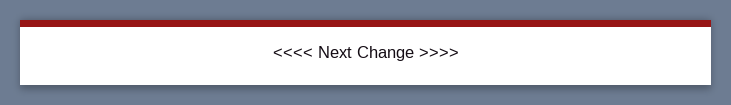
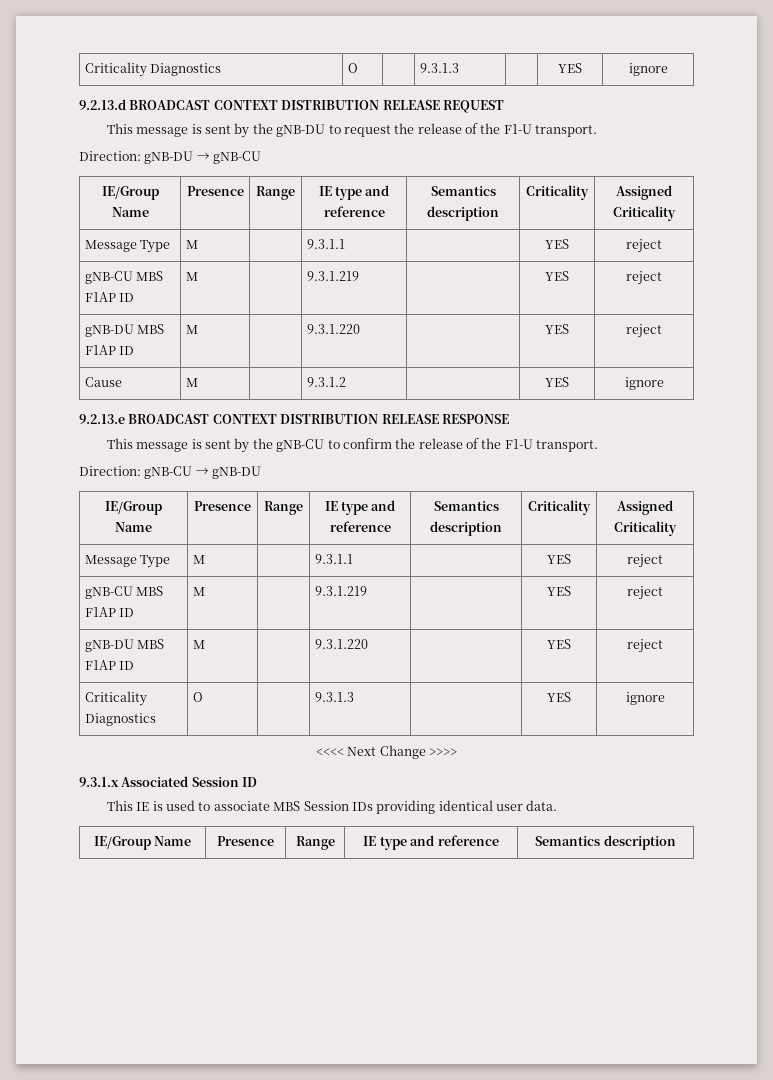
[272,46,459,61] <<<< Next Change >>>> -> [84,62,222,77] [347,63,358,73] [419,63,459,73] [558,63,582,73] [628,63,668,76] [79,99,504,113] [106,123,598,138] [79,151,262,164] [101,186,159,200] [111,207,149,217] [186,186,244,196] [256,186,295,200] [318,185,390,200] [323,206,385,217] [430,186,496,196] [426,206,499,221] [526,185,589,200] [616,185,672,200] [613,206,676,221] [84,240,171,253] [185,240,198,249] [306,239,345,249] [545,239,569,249] [626,239,662,253] [84,271,164,284] [84,292,135,302] [185,272,198,281] [306,271,359,281] [545,271,569,281] [626,271,662,285] [84,324,165,337] [84,345,135,355] [185,325,198,334] [306,324,360,334] [545,324,569,334] [626,324,662,338] [84,377,122,387] [185,378,198,387] [306,377,346,387] [545,377,569,387] [624,377,664,390] [79,414,509,424] [106,438,599,453] [79,466,262,479] [105,501,162,515] [115,522,152,532] [194,501,251,511] [264,501,303,515] [324,500,396,515] [329,521,391,532] [433,501,499,511] [429,521,502,536] [528,500,591,515] [617,500,673,515] [614,521,677,536] [84,555,171,568] [192,555,205,564] [314,554,353,564] [547,554,571,564] [627,554,663,568] [84,586,164,599] [84,607,135,617] [192,587,205,596] [314,586,367,596] [547,586,571,596] [627,586,663,600] [84,639,165,652] [84,660,135,670] [192,640,205,649] [314,639,368,649] [547,639,571,649] [627,639,663,653] [84,691,147,706] [84,713,156,726] [192,692,203,702] [314,692,354,702] [547,692,571,702] [625,692,665,705] [315,745,458,759] [79,776,258,787] [106,800,558,814] [93,836,192,850] [217,836,274,846] [295,836,335,850] [363,835,499,850] [535,835,676,850] Criticality Diagnostics | O | | 9.3.1.3 | | YES | ignore // 9.2.13.d BROADCAST CONTEXT DISTRIBUTION RELEASE REQUEST // This message is sent by the gNB-DU to request the release of the F1-U transport. // Direction: gNB-DU → gNB-CU // IE/Group Name | Presence | Range | IE type and reference | Semantics description | Criticality | Assigned Criticality // Message Type | M | | 9.3.1.1 | | YES | reject // gNB-CU MBS F1AP ID | M | | 9.3.1.219 | | YES | reject // gNB-DU MBS F1AP ID | M | | 9.3.1.220 | | YES | reject // Cause | M | | 9.3.1.2 | | YES | ignore // 9.2.13.e BROADCAST CONTEXT DISTRIBUTION RELEASE RESPONSE // This message is sent by the gNB-CU to confirm the release of the F1-U transport. // Direction: gNB-CU → gNB-DU // IE/Group Name | Presence | Range | IE type and reference | Semantics description | Criticality | Assigned Criticality // Message Type | M | | 9.3.1.1 | | YES | reject // gNB-CU MBS F1AP ID | M | | 9.3.1.219 | | YES | reject // gNB-DU MBS F1AP ID | M | | 9.3.1.220 | | YES | reject // Criticality Diagnostics | O | | 9.3.1.3 | | YES | ignore // <<<< Next Change >>>> // 9.3.1.x Associated Session ID // This IE is used to associate MBS Session IDs providing identical user data. // IE/Group Name | Presence | Range | IE type and reference | Semantics description

